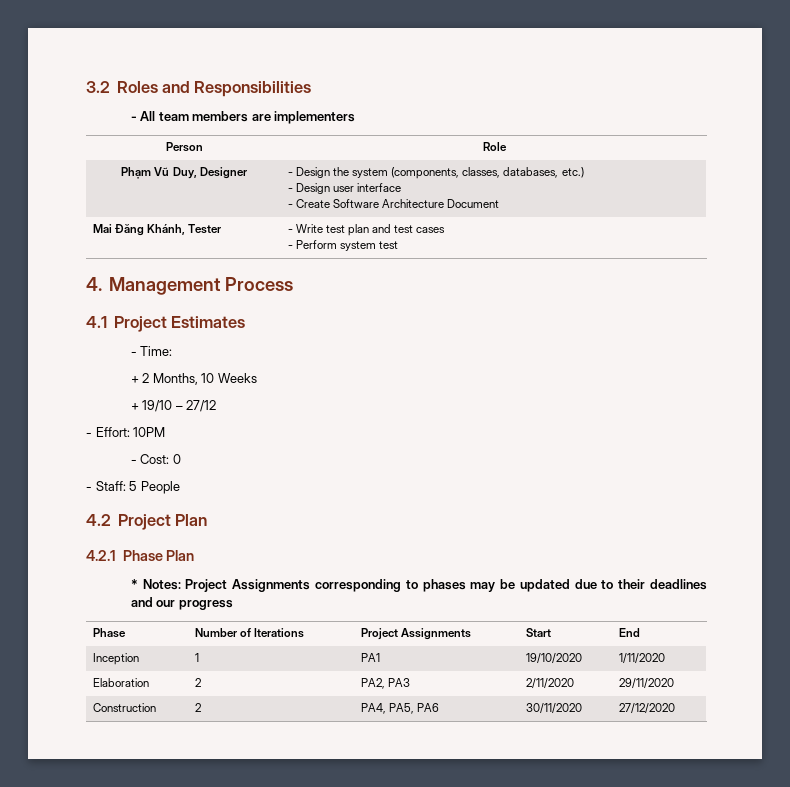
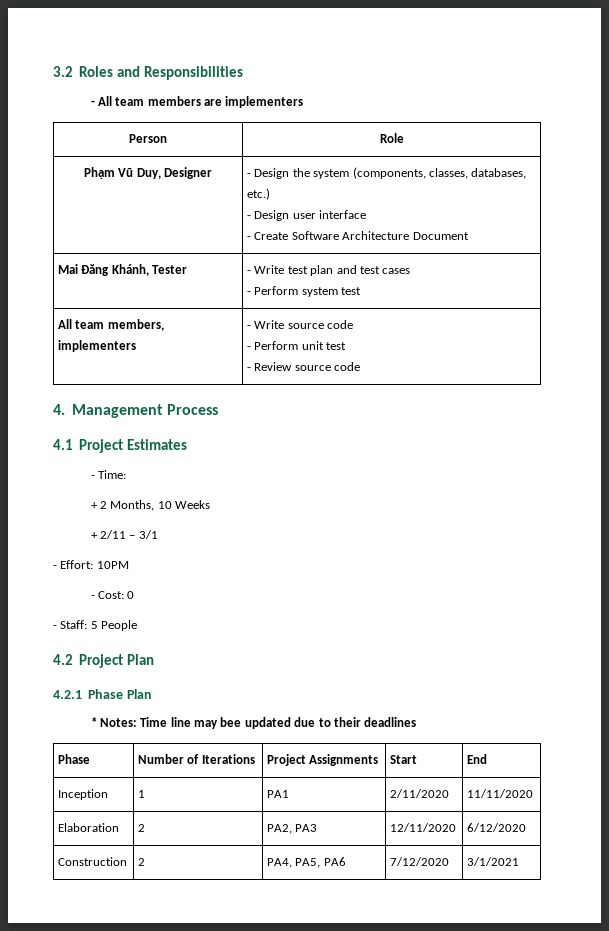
(399, 245) none -> [58,319,164,331] [58,340,137,352] [247,320,354,329] [247,341,347,350] [247,362,361,371] // All team members, implementers | - Write source code // - Perform unit test // - Review source code
[142,400,217,412] 19/10 – 27/12 -> [99,530,158,539] 2/11 – 3/1
[185,579,516,592] Project Assignments corresponding to phases may be -> [140,717,242,729] Time line may bee
[130,597,233,610] and our progress -> (417, 722) none
[525,653,582,664] [618,653,665,664] 19/10/2020 | 1/11/2020 -> [390,789,450,798] [467,789,534,798] 2/11/2020 | 11/11/2020
[525,678,574,689] [618,678,674,689] 2/11/2020 | 29/11/2020 -> [390,823,457,832] [467,823,527,832] 12/11/2020 | 6/12/2020
[525,703,582,714] [618,703,675,714] 30/11/2020 | 27/12/2020 -> [390,857,450,866] [467,857,520,866] 7/12/2020 | 3/1/2021

